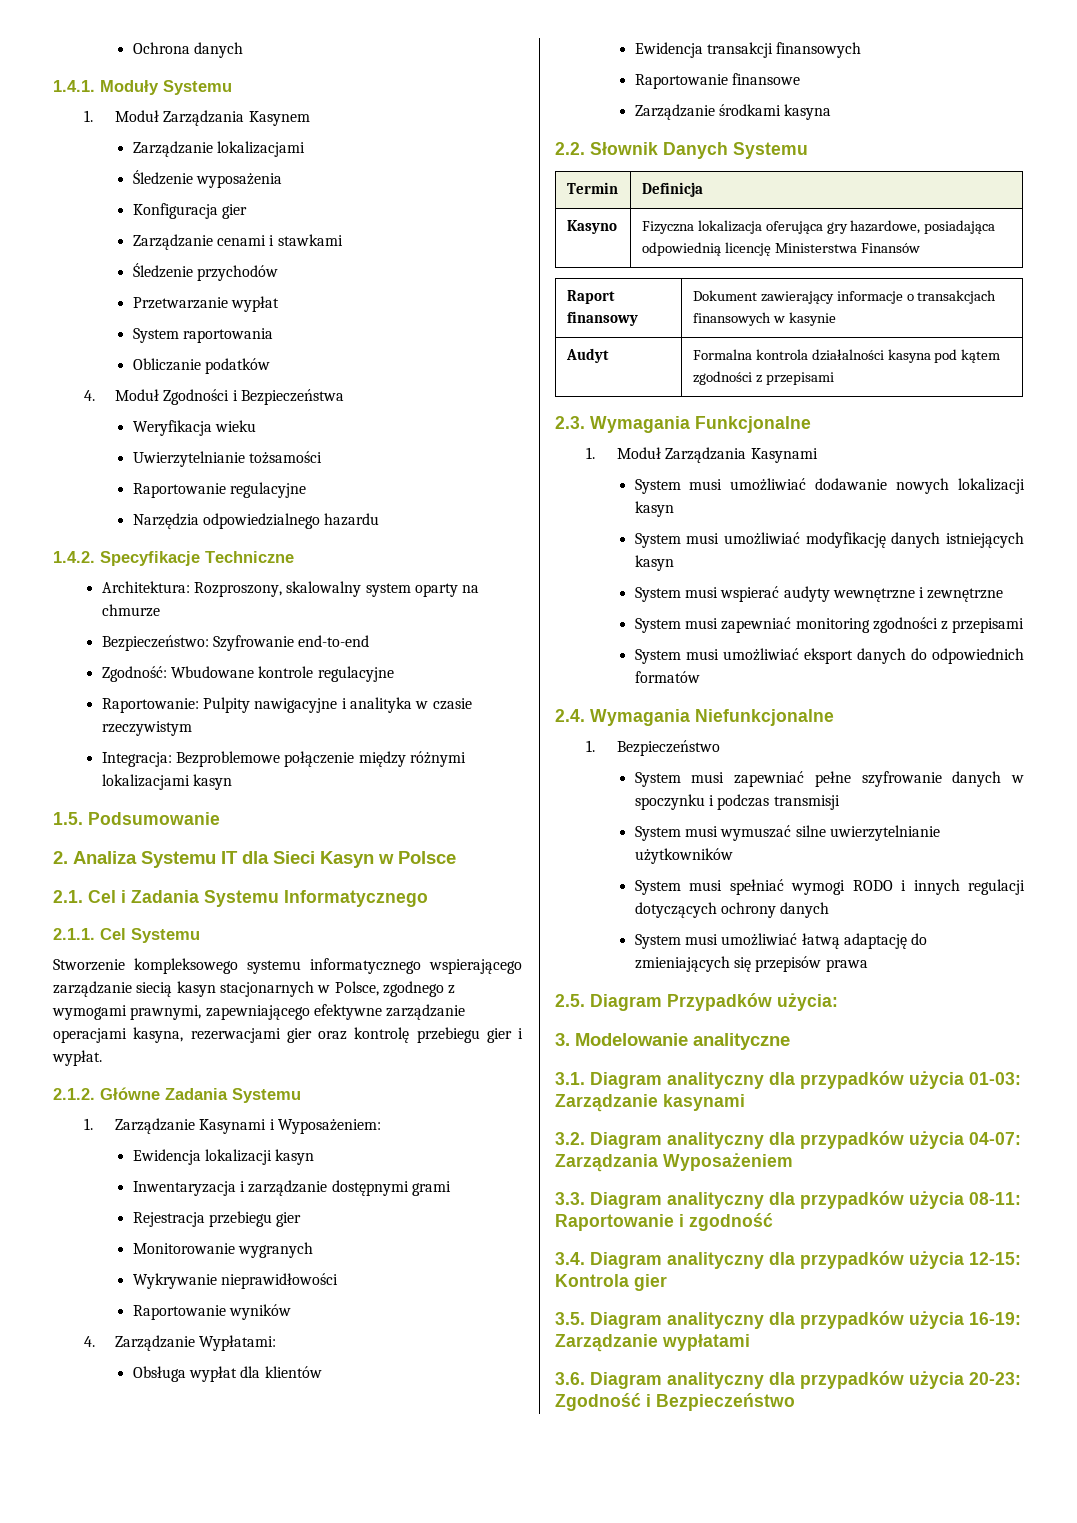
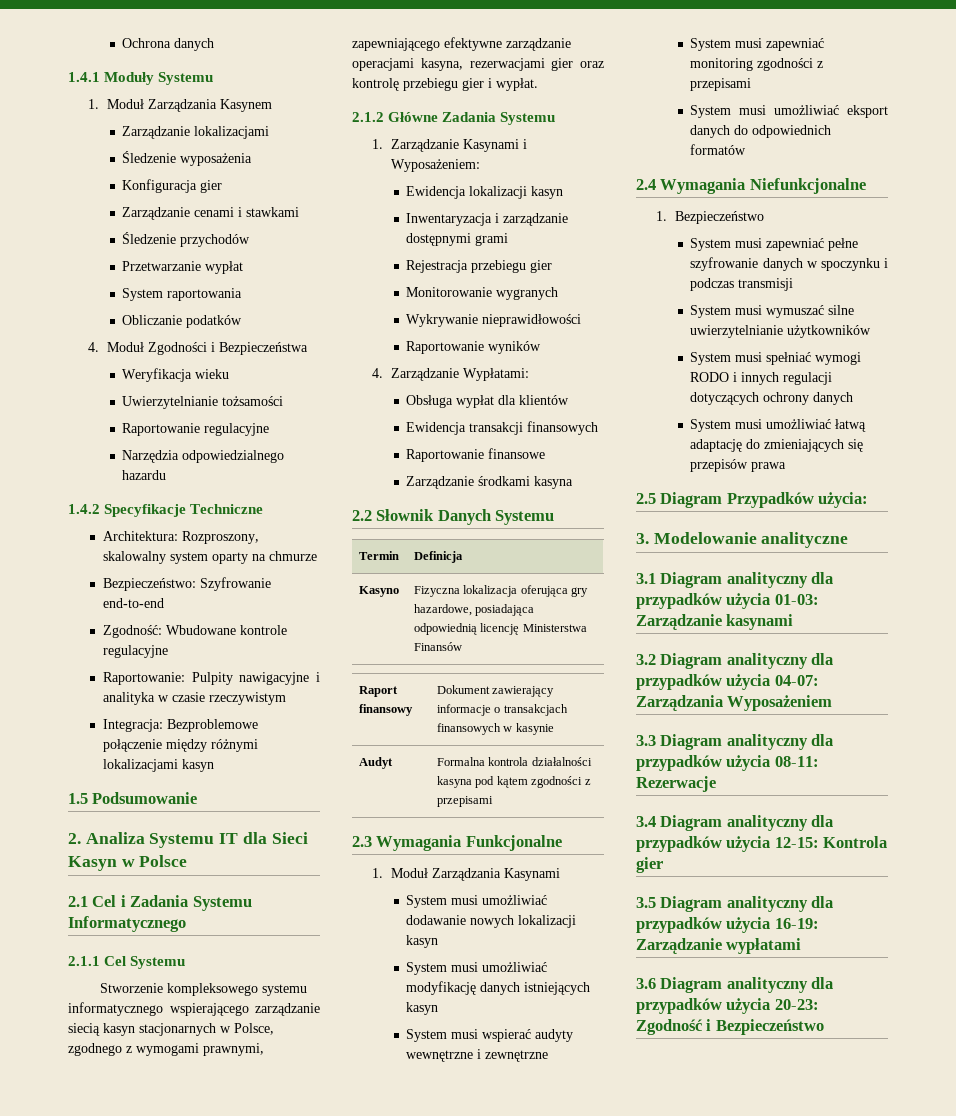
[53,80,95,92] 1.4.1. -> [68,72,100,82] 1.4.1
[53,551,95,563] 1.4.2. -> [68,504,100,514] 1.4.2
[53,812,83,825] 1.5. -> [68,793,88,804] 1.5
[53,890,83,903] 2.1. -> [68,896,88,907] 2.1
[53,928,95,940] 2.1.1. -> [68,956,100,966] 2.1.1
[53,1088,95,1100] 2.1.2. -> [352,112,384,122] 2.1.2
[555,142,585,155] 2.2. -> [352,510,372,521] 2.2
[555,416,585,429] 2.3. -> [352,836,372,847] 2.3
[555,709,585,722] 2.4. -> [636,179,656,190] 2.4
[555,994,585,1007] 2.5. -> [636,493,656,504] 2.5
[555,1072,585,1085] 3.1. -> [636,573,656,584] 3.1
[555,1132,585,1145] 3.2. -> [636,654,656,665] 3.2
[555,1192,585,1205] 3.3. -> [636,735,656,746] 3.3
[555,1213,773,1231] [555,1252,585,1265] Raportowanie i zgodność // 3.4. -> [636,776,716,792] [636,816,656,827] Rezerwacje // 3.4
[555,1312,585,1325] 3.5. -> [636,897,656,908] 3.5
[555,1372,585,1385] 3.6. -> [636,978,656,989] 3.6

